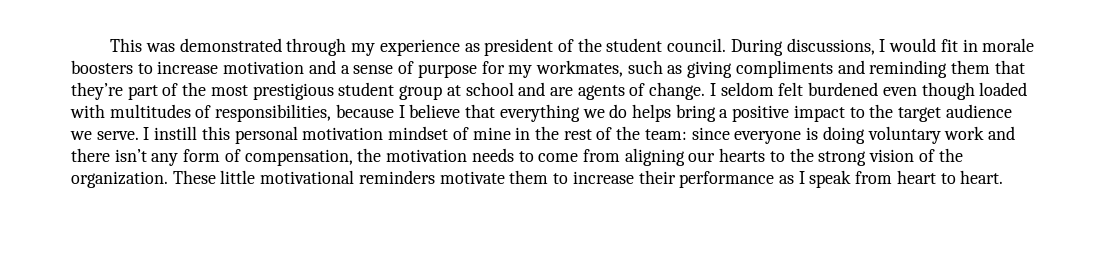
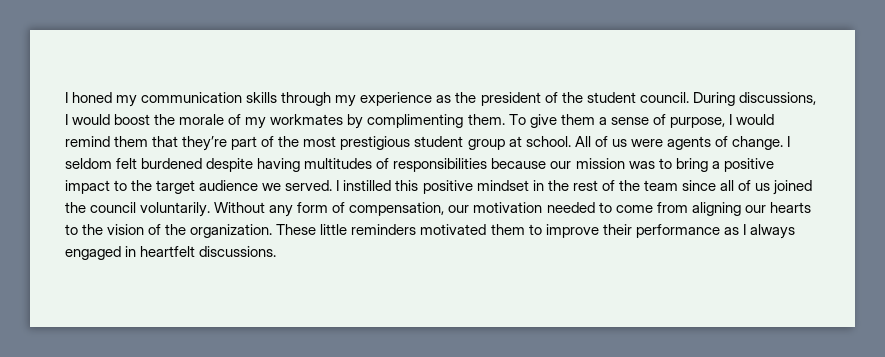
[110,38,282,52] This was demonstrated -> [65,92,278,107] I honed my communication skills
(480, 47) none -> [455,92,477,103] the
[940,38,1035,52] [71,60,948,78] fit in morale boosters to increase motivation and a sense of purpose for my workmates, such as giving compliments and reminding -> [114,114,774,129] [65,136,110,147] boost the morale of my workmates by complimenting them. To give them a sense of purpose, I would remind
[465,82,573,96] school and are -> [525,136,663,147] school. All of us were
[882,82,1028,100] [70,104,671,122] even though loaded with multitudes of responsibilities, because I believe that everything we do helps -> [206,158,672,172] despite having multitudes of responsibilities because our mission was to
[96,126,511,144] serve. I instill this personal motivation mindset of mine -> [285,180,529,194] served. I instilled this positive mindset
[644,126,1015,144] [71,148,147,162] team: since everyone is doing voluntary work and there isn’t -> [643,180,813,195] [65,202,266,217] team since all of us joined the council voluntarily. Without
[357,148,514,162] the motivation needs -> [448,202,595,213] our motivation needed
[818,151,867,166] strong -> (104, 229) none
[260,170,505,184] motivational reminders motivate -> [351,224,487,235] reminders motivated
[572,171,634,184] increase -> [545,224,599,238] improve
[809,170,1004,188] speak from heart to heart. -> [749,224,795,239] [65,246,277,260] always engaged in heartfelt discussions.

